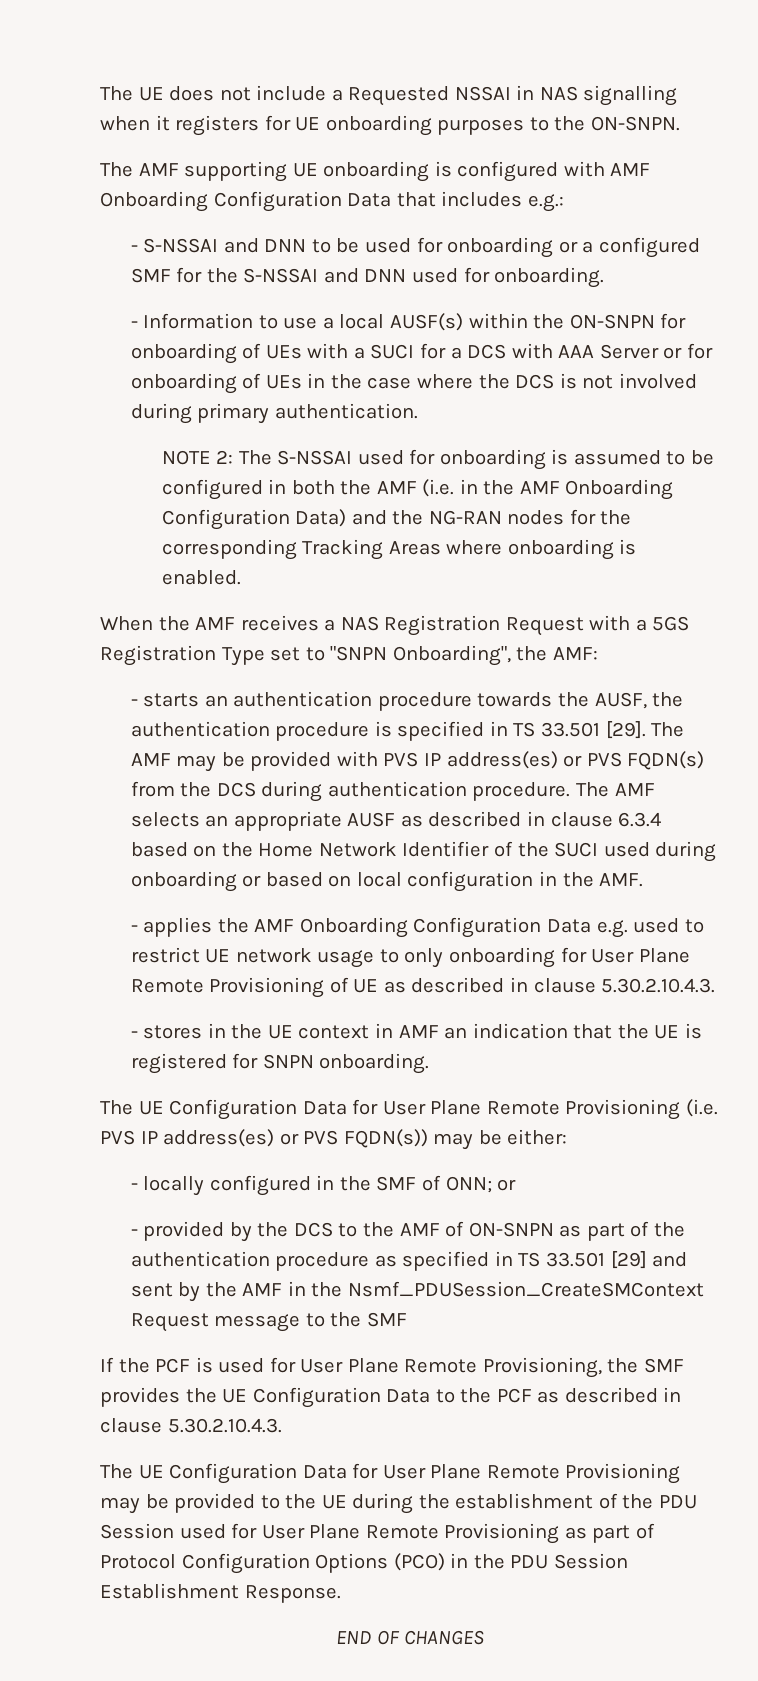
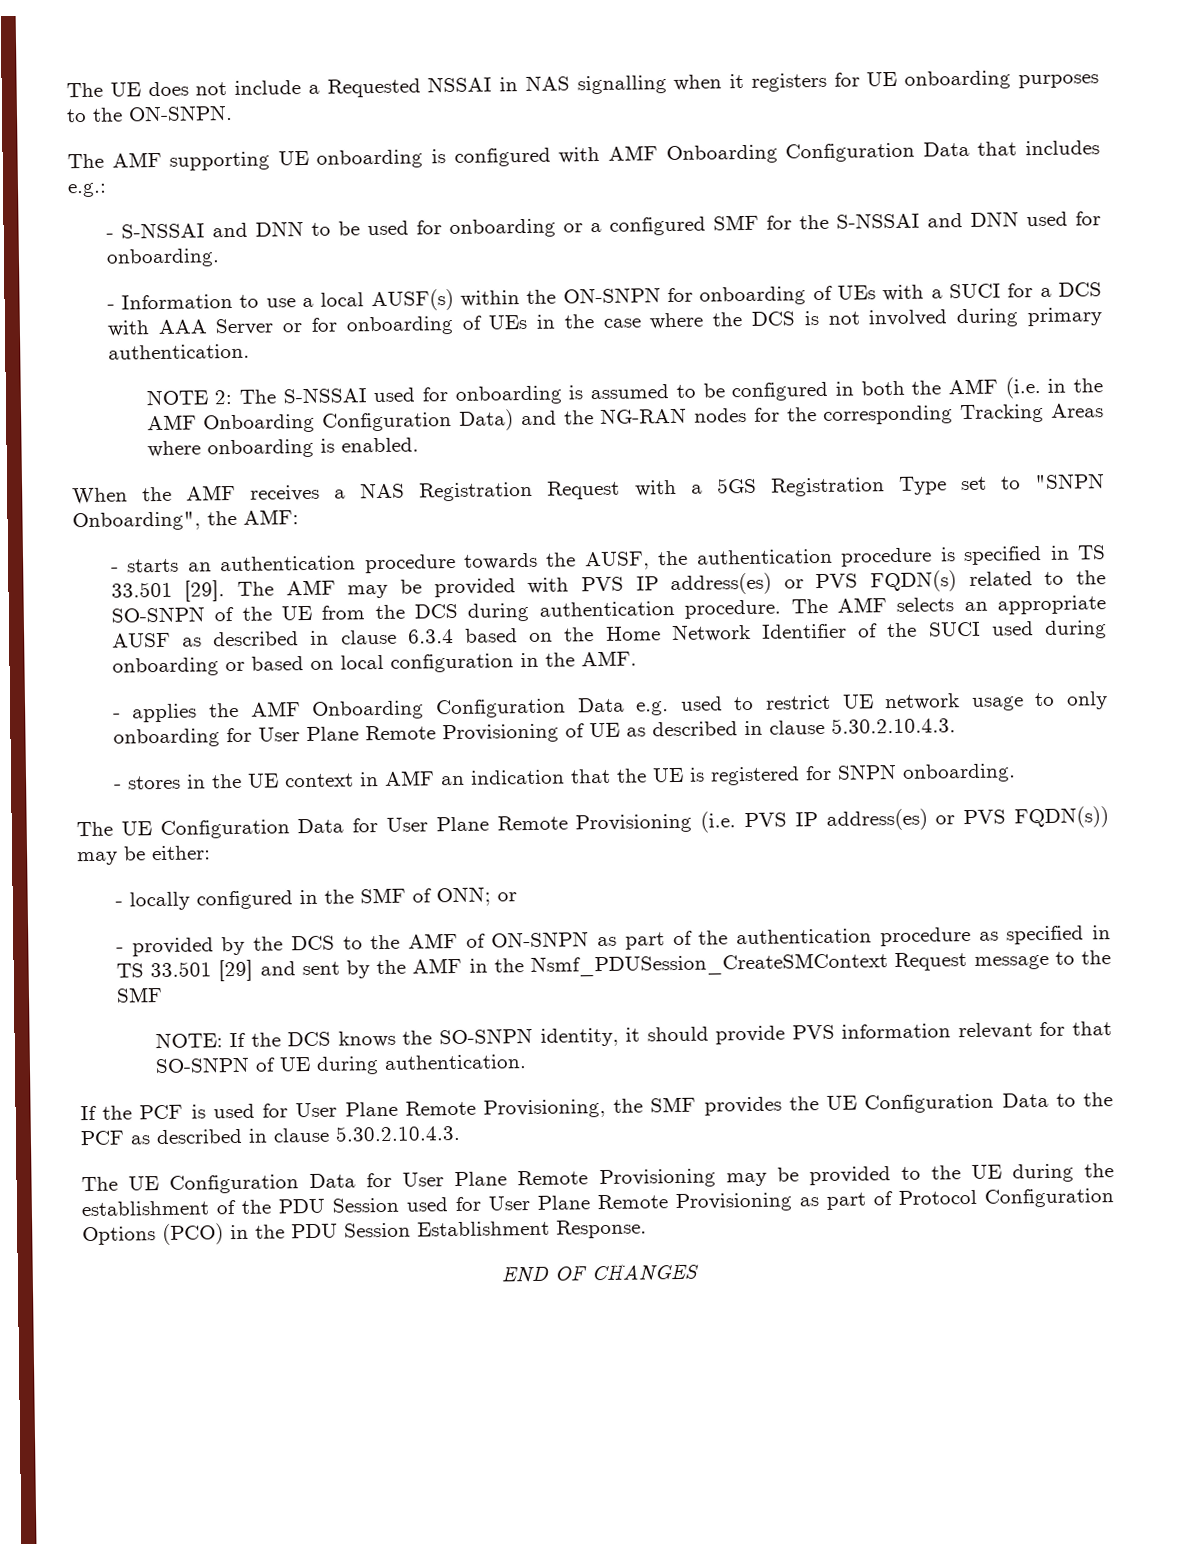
(705, 760) none -> [968,570,1106,586] [110,605,312,623] related to the SO-SNPN of the UE
(407, 1319) none -> [154,1021,1113,1049] [154,1054,527,1075] // NOTE: If the DCS knows the SO-SNPN identity, it should provide PVS information relevant for that SO-SNPN of UE during authentication.

